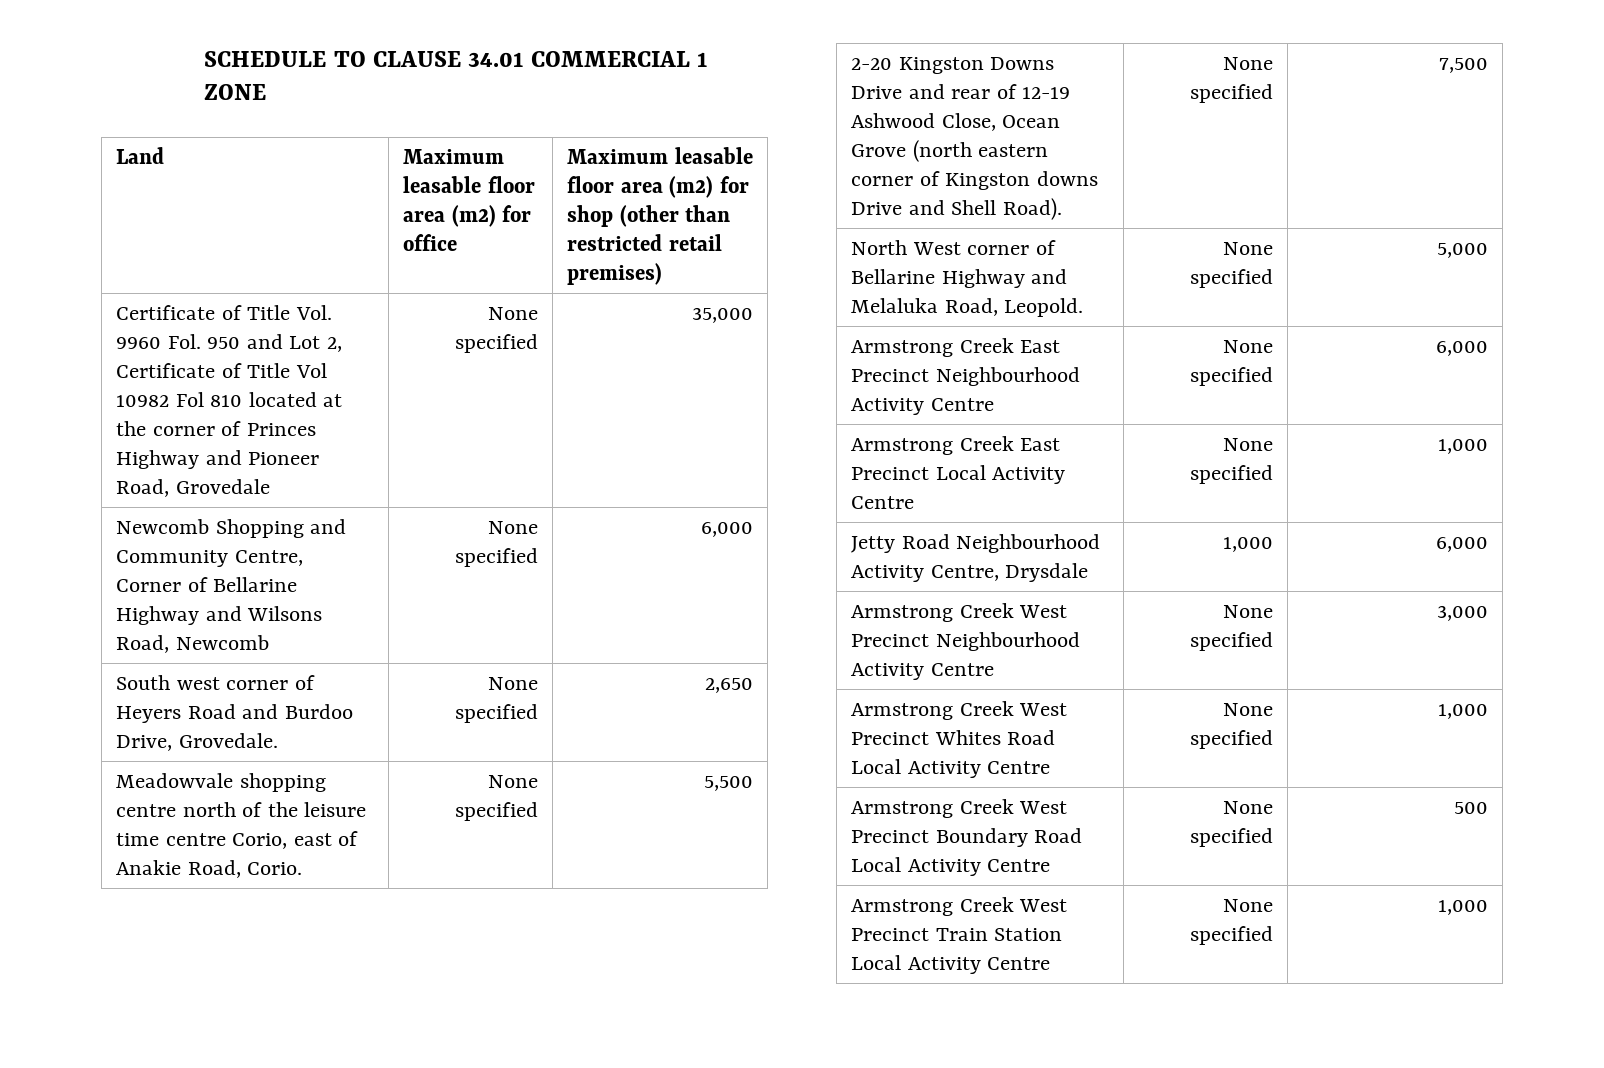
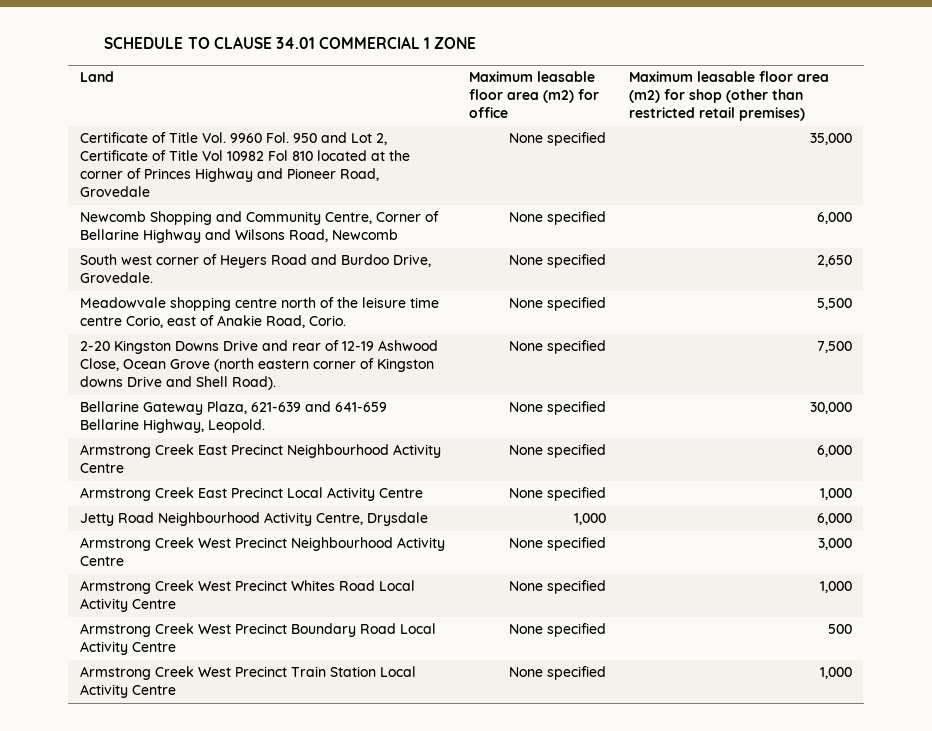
[851,240,1056,255] [851,269,1068,288] [851,298,998,316] North West corner of Bellarine Highway and Melaluka Road, -> [80,401,388,415] [80,419,205,433] Bellarine Gateway Plaza, 621-639 and 641-659 Bellarine Highway,
[1436,243,1488,258] 5,000 -> [809,402,852,414] 30,000

